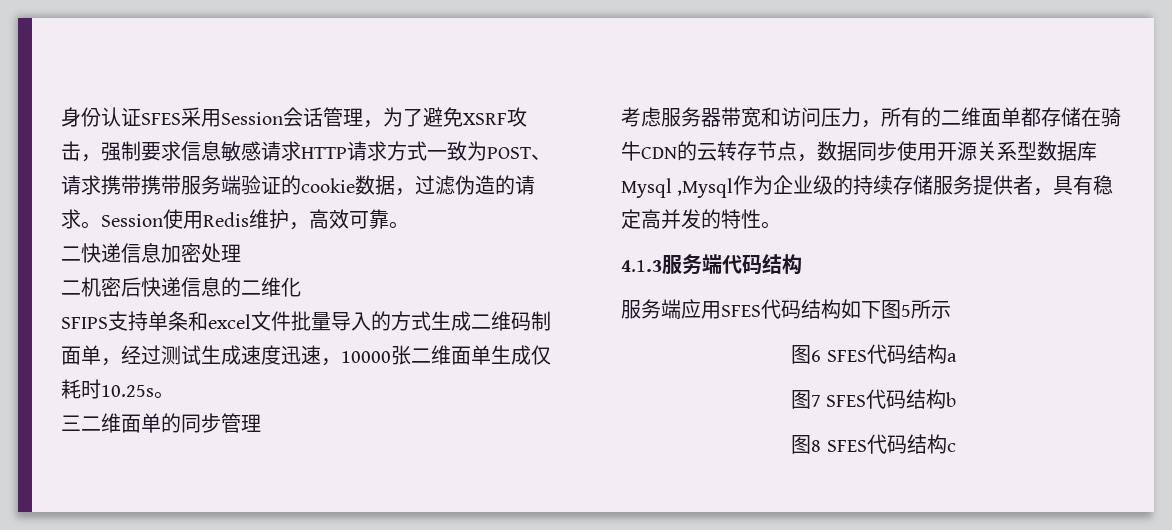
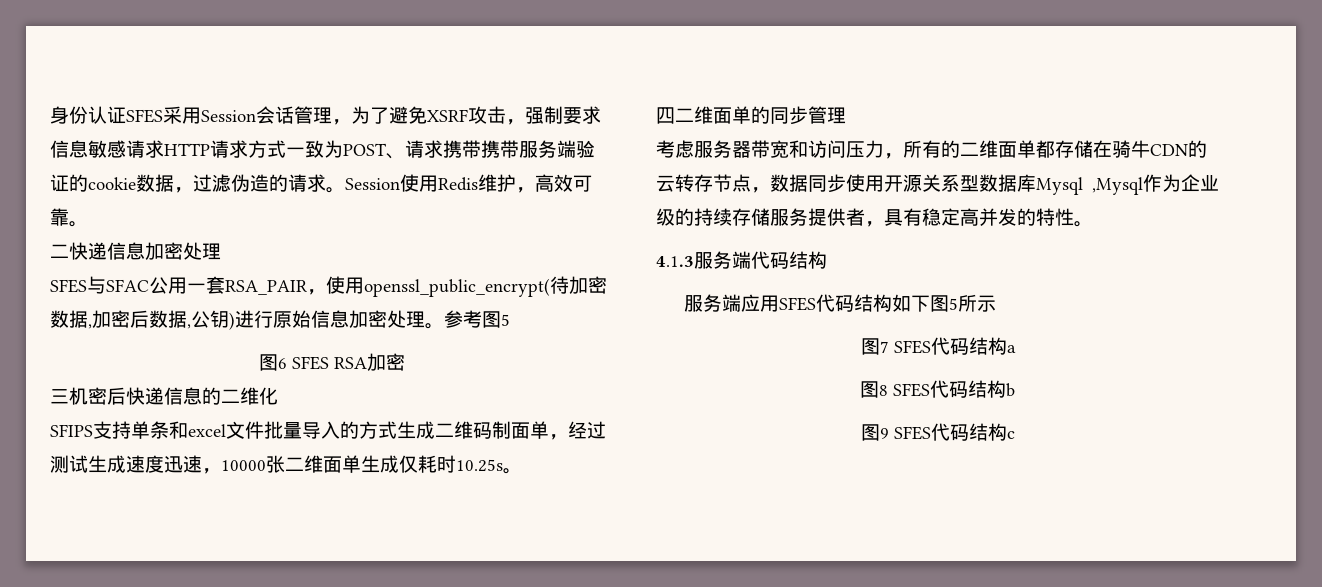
[61,280,81,295] 二 -> [50,276,607,297] [50,310,510,330] [258,353,405,371] [50,389,69,404] SFES与SFAC公用一套RSA_PAIR，使用openssl_public_encrypt(待加密数据,加密后数据,公钥)进行原始信息加密处理。参考图5 // 图6 SFES RSA加密 // 三
[61,415,81,431] 三 -> [656,107,675,124] 四
[811,350,822,362] 6 -> [879,341,889,353] 7
[810,395,821,407] 7 -> [879,385,888,396] 8
[811,440,822,452] 8 -> [879,428,889,439] 9

